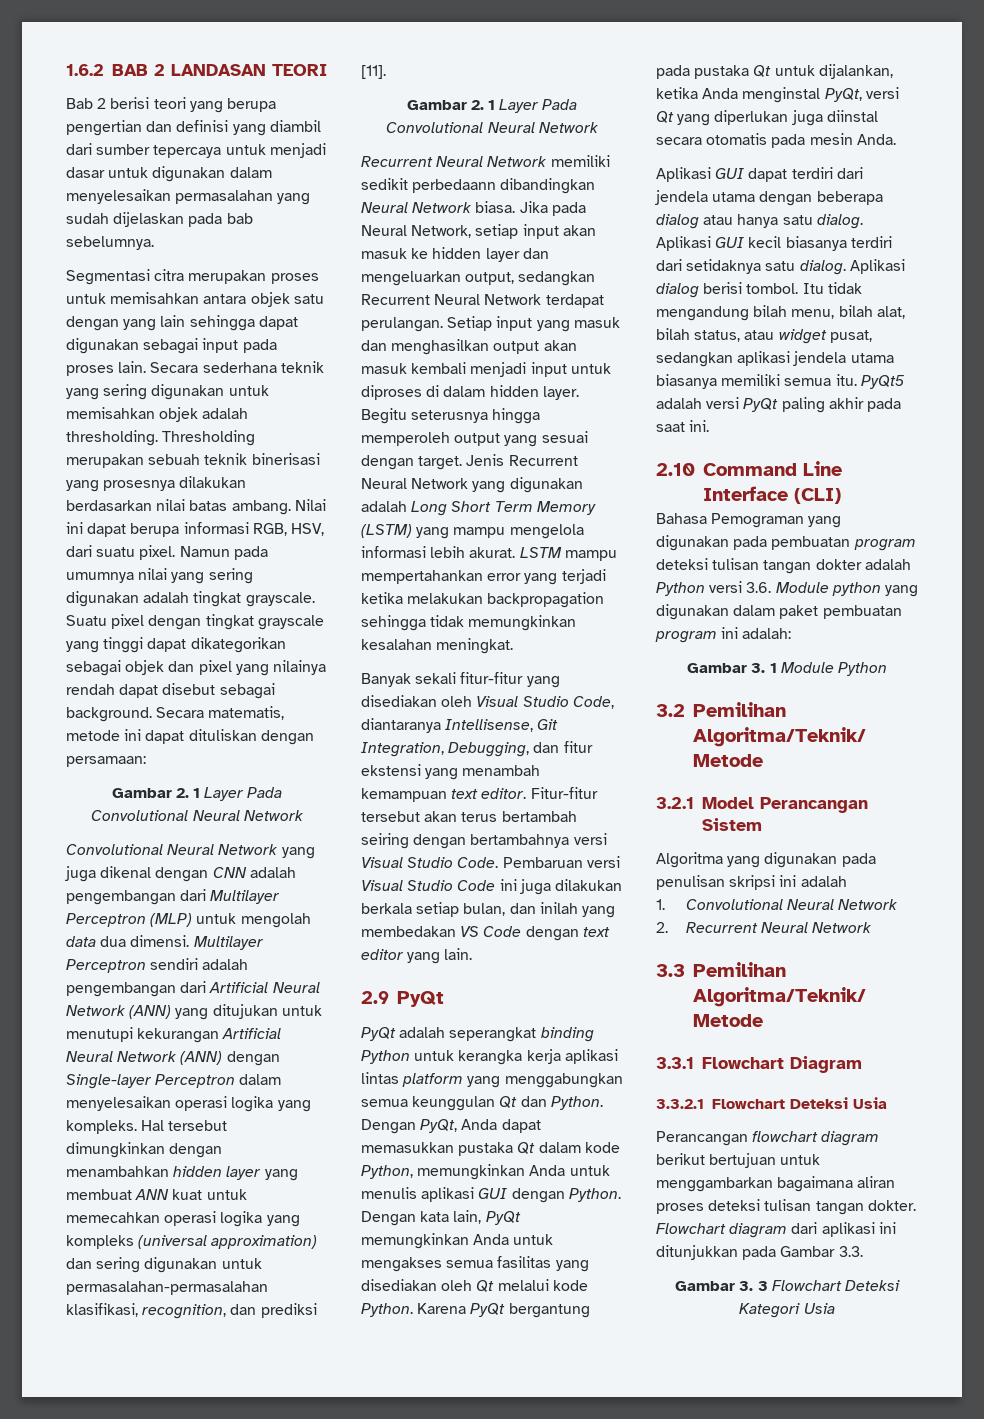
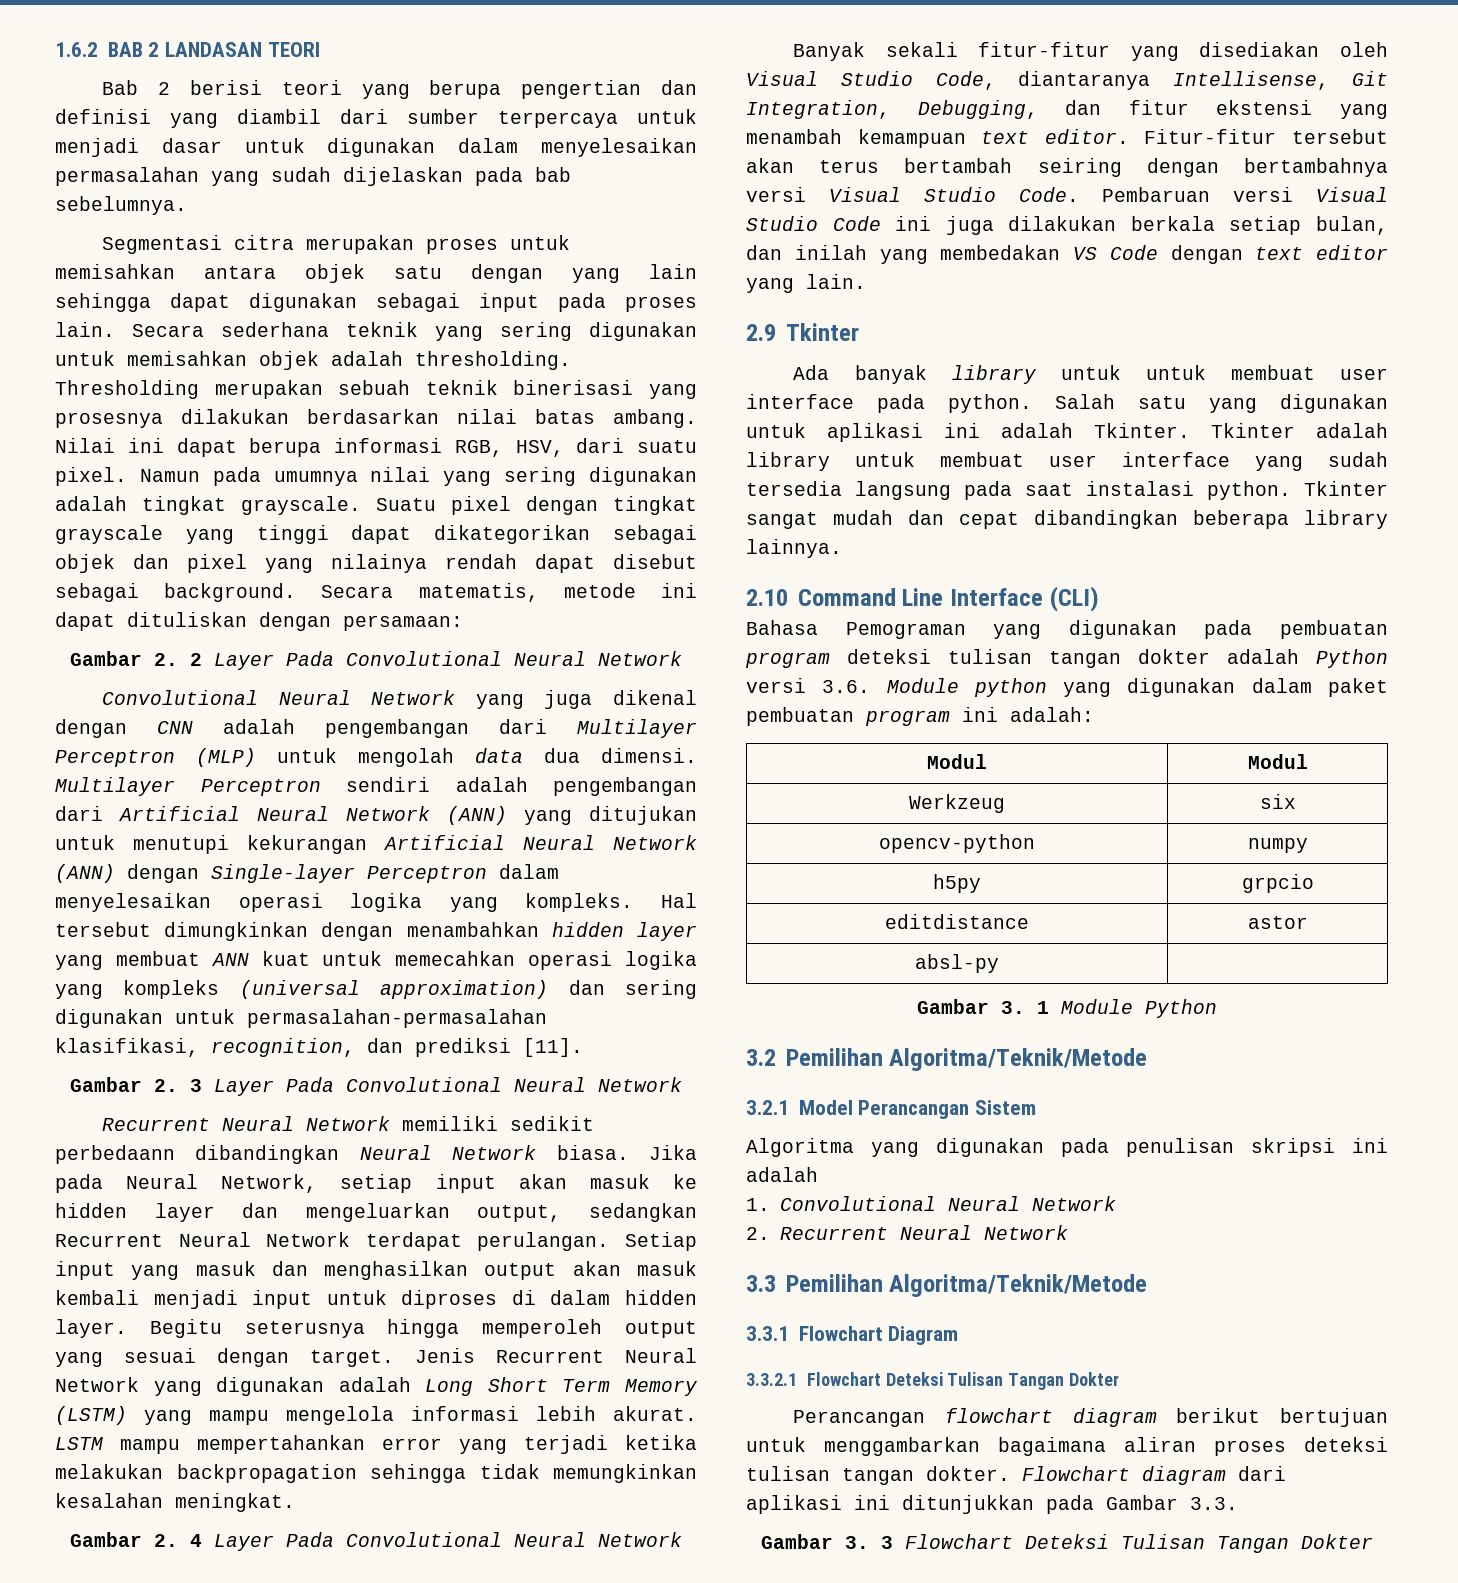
[153,145,222,158] tepercaya -> [498,111,618,128] terpercaya
[193,788,200,798] 1 -> [190,653,202,666] 2
[488,100,495,110] 1 -> [190,1079,202,1092] 3
(514, 646) none -> [70,1532,682,1551] // Gambar 2. 4 Layer Pada Convolutional Neural Network
[396,991,444,1007] [361,1027,594,1042] [361,1049,618,1065] [361,1072,623,1088] [361,1096,603,1111] [361,1119,541,1134] [361,1142,620,1156] [361,1164,610,1180] [361,1187,621,1203] [361,1210,521,1226] [361,1233,554,1249] [361,1256,589,1272] [361,1279,588,1292] [361,1303,590,1318] [656,64,893,79] [656,87,899,103] [656,110,878,126] [656,133,896,148] [656,167,863,182] [655,190,883,206] [656,214,863,229] [656,236,892,251] [656,259,905,275] [656,282,862,298] [656,305,905,321] [656,328,872,344] [656,351,894,367] [656,374,904,389] [656,397,901,413] [656,420,710,432] PyQt // PyQt adalah seperangkat binding Python untuk kerangka kerja aplikasi lintas platform yang menggabungkan semua keunggulan Qt dan Python. Dengan PyQt, Anda dapat memasukkan pustaka Qt dalam kode Python, memungkinkan Anda untuk menulis aplikasi GUI dengan Python. Dengan kata lain, PyQt memungkinkan Anda untuk mengakses semua fasilitas yang disediakan oleh Qt melalui kode Python. Karena PyQt bergantung pada pustaka Qt untuk dijalankan, ketika Anda menginstal PyQt, versi Qt yang diperlukan juga diinstal secara otomatis pada mesin Anda. // Aplikasi GUI dapat terdiri dari jendela utama dengan beberapa dialog atau hanya satu dialog. Aplikasi GUI kecil biasanya terdiri dari setidaknya satu dialog. Aplikasi dialog berisi tombol. Itu tidak mengandung bilah menu, bilah alat, bilah status, atau widget pusat, sedangkan aplikasi jendela utama biasanya memiliki semua itu. PyQt5 adalah versi PyQt paling akhir pada saat ini. -> [785,323,859,341] [793,365,1388,384] [746,394,1388,413] [746,423,1388,442] [746,452,1388,471] [746,481,1388,500] [746,510,1388,529] [746,539,842,558] Tkinter // Ada banyak library untuk untuk membuat user interface pada python. Salah satu yang digunakan untuk aplikasi ini adalah Tkinter. Tkinter adalah library untuk membuat user interface yang sudah tersedia langsung pada saat instalasi python. Tkinter sangat mudah dan cepat dibandingkan beberapa library lainnya.
(792, 633) none -> [927,754,987,769] [1247,754,1308,769] [909,794,1005,813] [1259,794,1296,809] [879,834,1035,853] [1247,838,1308,853] [933,874,981,893] [1241,874,1314,893] [885,914,1029,929] [1247,916,1308,929] [915,954,999,973] // Modul | Modul // Werkzeug | six // opencv-python | numpy // h5py | grpcio // editdistance | astor // absl-py |
[852,1097,887,1109] Usia -> [947,1372,1120,1390] Tulisan Tangan Dokter
[739,1303,835,1318] Kategori Usia -> [1121,1534,1373,1553] Tulisan Tangan Dokter

